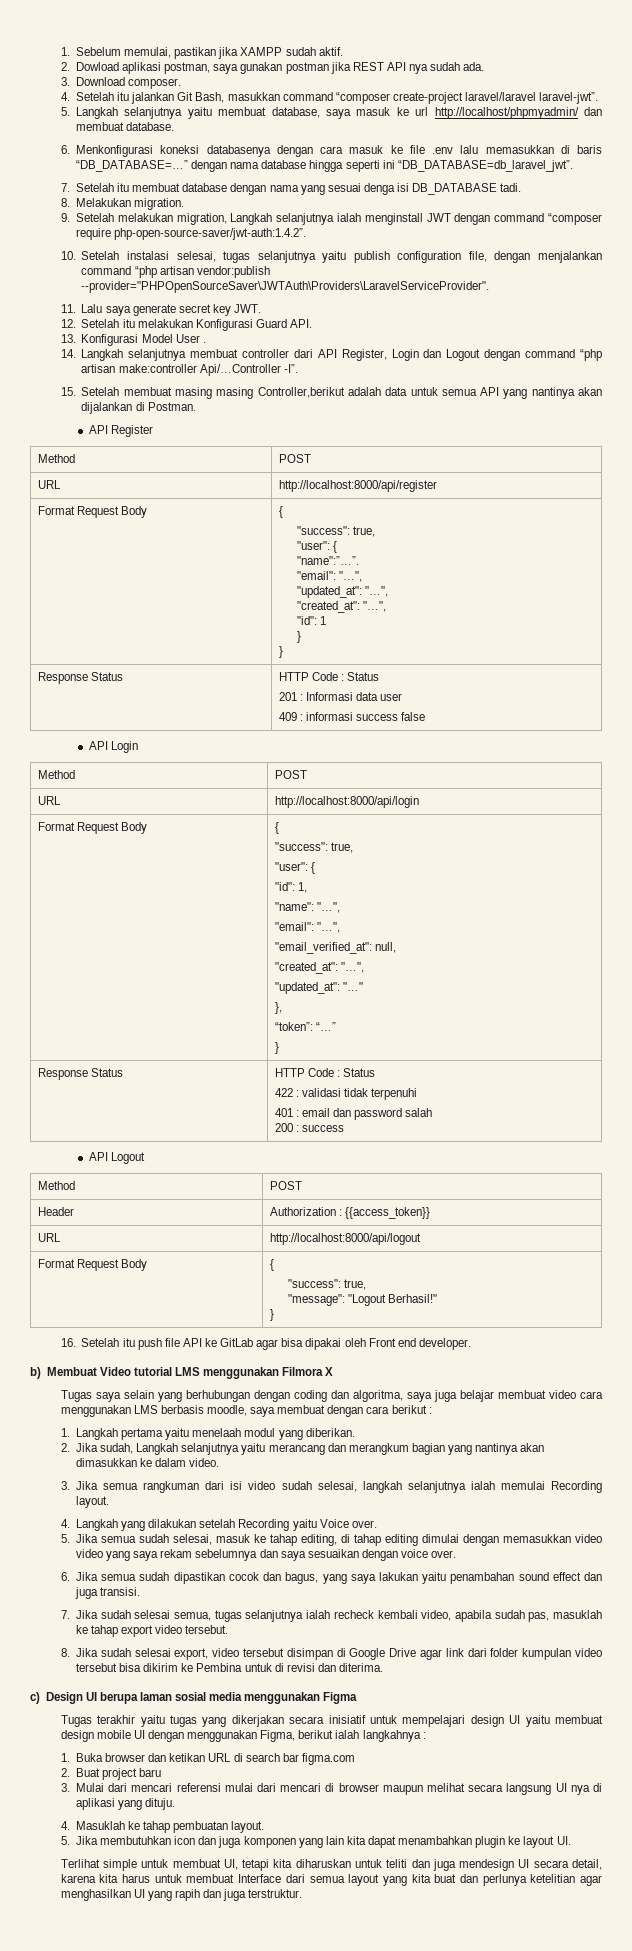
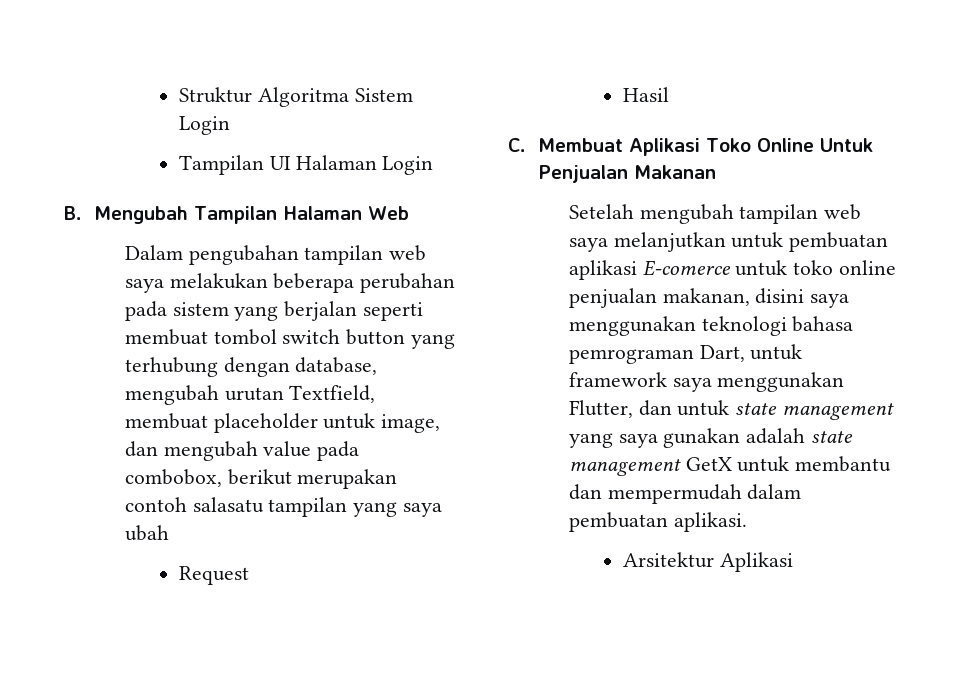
[60,47,343,59] [60,62,485,74] [60,77,182,89] [60,92,599,104] [60,107,602,119] [76,122,175,131] [60,145,602,157] [76,160,573,172] [60,183,522,195] [60,198,185,210] [60,213,602,225] [76,228,307,240] [60,251,602,263] [81,266,270,278] [81,281,490,293] [60,304,261,316] [60,319,312,331] [60,334,206,346] [60,349,602,361] [81,364,298,376] [60,387,603,399] [81,402,196,414] [88,425,153,437] [37,454,75,463] [278,454,311,463] [37,480,61,489] [278,480,437,492] [37,506,147,518] [278,506,283,518] [297,526,376,537] [297,541,338,553] [297,556,360,565] [297,571,363,582] [297,586,389,598] [297,601,387,613] [297,616,327,625] [297,631,302,643] [278,646,283,658] [37,672,123,684] [278,672,379,681] [278,692,403,701] [278,712,426,721] [88,741,138,753] [37,770,75,779] [274,770,307,779] [37,796,61,805] [274,796,419,808] [37,822,147,834] [274,822,279,834] [274,842,353,853] [274,862,315,874] [274,882,307,893] [274,902,340,913] [274,922,340,933] [274,942,396,954] [274,962,364,974] [274,982,363,994] [274,1002,282,1014] [274,1022,336,1031] [274,1042,279,1054] [37,1068,123,1080] [274,1068,375,1077] [274,1088,418,1100] [274,1108,433,1120] [274,1123,344,1132] [88,1152,145,1164] [37,1181,75,1190] [269,1181,302,1190] [37,1207,74,1216] [269,1207,430,1219] [37,1233,61,1242] [269,1233,421,1245] [37,1259,147,1271] [269,1259,274,1271] [288,1279,367,1290] [288,1294,438,1306] [269,1309,274,1321] [60,1338,471,1350] [30,1367,334,1379] [60,1390,603,1402] [60,1405,432,1417] [60,1428,355,1440] [60,1443,545,1455] [76,1458,220,1467] [60,1481,602,1493] [76,1496,110,1508] [60,1519,377,1531] [60,1534,603,1546] [76,1549,457,1561] [60,1572,603,1584] [75,1587,141,1599] [60,1610,602,1622] [76,1625,229,1637] [60,1648,603,1660] [76,1663,383,1672] [30,1692,358,1704] [60,1715,603,1727] [60,1730,426,1742] [60,1753,355,1765] [60,1768,162,1780] [60,1783,602,1795] [76,1798,176,1810] [60,1821,265,1833] [60,1836,571,1848] [60,1859,602,1871] [60,1874,602,1886] [60,1889,303,1901] 1. Sebelum memulai, pastikan jika XAMPP sudah aktif. // 2. Dowload aplikasi postman, saya gunakan postman jika REST API nya sudah ada. // 3. Download composer. // 4. Setelah itu jalankan Git Bash, masukkan command “composer create-project laravel/laravel laravel-jwt”. // 5. Langkah selanjutnya yaitu membuat database, saya masuk ke url http://localhost/phpmyadmin/ dan membuat database. // 6. Menkonfigurasi koneksi databasenya dengan cara masuk ke file .env lalu memasukkan di baris “DB_DATABASE=…” dengan nama database hingga seperti ini “DB_DATABASE=db_laravel_jwt”. // 7. Setelah itu membuat database dengan nama yang sesuai denga isi DB_DATABASE tadi. // 8. Melakukan migration. // 9. Setelah melakukan migration, Langkah selanjutnya ialah menginstall JWT dengan command “composer require php-open-source-saver/jwt-auth:1.4.2”. // 10. Setelah instalasi selesai, tugas selanjutnya yaitu publish configuration file, dengan menjalankan command “php artisan vendor:publish --provider="PHPOpenSourceSaver\JWTAuth\Providers\LaravelServiceProvider". // 11. Lalu saya generate secret key JWT. // 12. Setelah itu melakukan Konfigurasi Guard API. // 13. Konfigurasi Model User . // 14. Langkah selanjutnya membuat controller dari API Register, Login dan Logout dengan command “php artisan make:controller Api/…Controller -I”. // 15. Setelah membuat masing masing Controller,berikut adalah data untuk semua API yang nantinya akan dijalankan di Postman. // API Register // Method | POST // URL | http://localhost:8000/api/register // Format Request Body | { // "success": true, // "user": { // "name":”…”. // "email": "…", // "updated_at": "…", // "created_at": "…", // "id": 1 // } // } // Response Status | HTTP Code : Status // 201 : Informasi data user // 409 : informasi success false // API Login // Method | POST // URL | http://localhost:8000/api/login // Format Request Body | { // "success": true, // "user": { // "id": 1, // "name": "…", // "email": "…", // "email_verified_at": null, // "created_at": "…", // "updated_at": "…" // }, // “token”: “…” // } // Response Status | HTTP Code : Status // 422 : validasi tidak terpenuhi // 401 : email dan password salah // 200 : success // API Logout // Method | POST // Header | Authorization : {{access_token}} // URL | http://localhost:8000/api/logout // Format Request Body | { // "success": true, // "message": "Logout Berhasil!" // } // 16. Setelah itu push file API ke GitLab agar bisa dipakai oleh Front end developer. // b) Membuat Video tutorial LMS menggunakan Filmora X // Tugas saya selain yang berhubungan dengan coding dan algoritma, saya juga belajar membuat video cara menggunakan LMS berbasis moodle, saya membuat dengan cara berikut : // 1. Langkah pertama yaitu menelaah modul yang diberikan. // 2. Jika sudah, Langkah selanjutnya yaitu merancang dan merangkum bagian yang nantinya akan dimasukkan ke dalam video. // 3. Jika semua rangkuman dari isi video sudah selesai, langkah selanjutnya ialah memulai Recording layout. // 4. Langkah yang dilakukan setelah Recording yaitu Voice over. // 5. Jika semua sudah selesai, masuk ke tahap editing, di tahap editing dimulai dengan memasukkan video video yang saya rekam sebelumnya dan saya sesuaikan dengan voice over. // 6. Jika semua sudah dipastikan cocok dan bagus, yang saya lakukan yaitu penambahan sound effect dan juga transisi. // 7. Jika sudah selesai semua, tugas selanjutnya ialah recheck kembali video, apabila sudah pas, masuklah ke tahap export video tersebut. // 8. Jika sudah selesai export, video tersebut disimpan di Google Drive agar link dari folder kumpulan video tersebut bisa dikirim ke Pembina untuk di revisi dan diterima. // c) Design UI berupa laman sosial media menggunakan Figma // Tugas terakhir yaitu tugas yang dikerjakan secara inisiatif untuk mempelajari design UI yaitu membuat design mobile UI dengan menggunakan Figma, berikut ialah langkahnya : // 1. Buka browser dan ketikan URL di search bar figma.com // 2. Buat project baru // 3. Mulai dari mencari referensi mulai dari mencari di browser maupun melihat secara langsung UI nya di aplikasi yang dituju. // 4. Masuklah ke tahap pembuatan layout. // 5. Jika membutuhkan icon dan juga komponen yang lain kita dapat menambahkan plugin ke layout UI. // Terlihat simple untuk membuat UI, tetapi kita diharuskan untuk teliti dan juga mendesign UI secara detail, karena kita harus untuk membuat Interface dari semua layout yang kita buat dan perlunya ketelitian agar menghasilkan UI yang rapih dan juga terstruktur. -> [178,87,413,107] [178,116,230,135] [178,155,434,175] [64,206,410,224] [124,245,427,265] [124,273,456,293] [124,301,424,321] [124,329,456,349] [124,357,378,377] [124,385,376,405] [124,413,441,433] [124,441,360,461] [124,469,398,489] [124,497,443,517] [124,525,169,541] [178,566,249,585] [622,87,669,102] [508,138,874,156] [538,165,717,183] [568,204,862,224] [568,232,889,252] [568,260,897,280] [568,288,850,308] [568,316,854,336] [568,344,803,364] [568,372,845,392] [568,400,895,420] [568,428,854,448] [568,456,892,476] [568,484,802,504] [568,512,747,532] [622,552,793,572] Struktur Algoritma Sistem Login // Tampilan UI Halaman Login // B. Mengubah Tampilan Halaman Web // Dalam pengubahan tampilan web saya melakukan beberapa perubahan pada sistem yang berjalan seperti membuat tombol switch button yang terhubung dengan database, mengubah urutan Textfield, membuat placeholder untuk image, dan mengubah value pada combobox, berikut merupakan contoh salasatu tampilan yang saya ubah // Request // Hasil // C. Membuat Aplikasi Toko Online Untuk Penjualan Makanan // Setelah mengubah tampilan web saya melanjutkan untuk pembuatan aplikasi E-comerce untuk toko online penjualan makanan, disini saya menggunakan teknologi bahasa pemrograman Dart, untuk framework saya menggunakan Flutter, dan untuk state management yang saya gunakan adalah state management GetX untuk membantu dan mempermudah dalam pembuatan aplikasi. // Arsitektur Aplikasi

